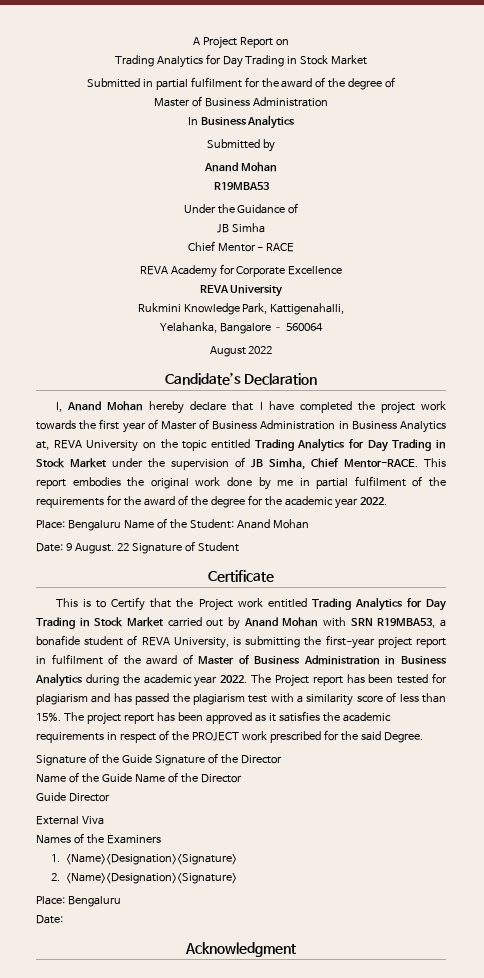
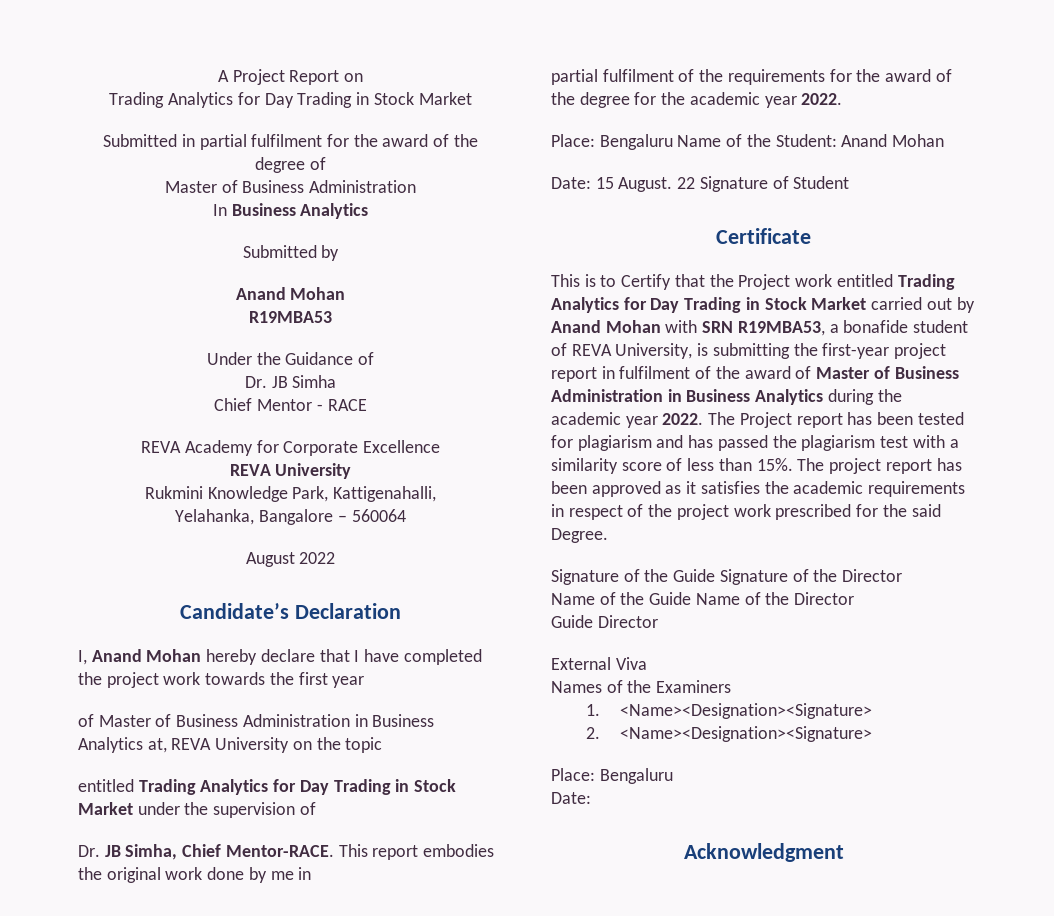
(299, 208) none -> [244,376,267,388] Dr.
(146, 427) none -> (365, 682) //
(208, 445) none -> (383, 745) //
(245, 462) none -> [78,845,100,857] // Dr.
(310, 482) none -> (312, 873) //
[65,543,72,551] 9 -> [595,177,614,189] 15
[191,732,239,741] PROJECT -> [676,504,729,520] project

